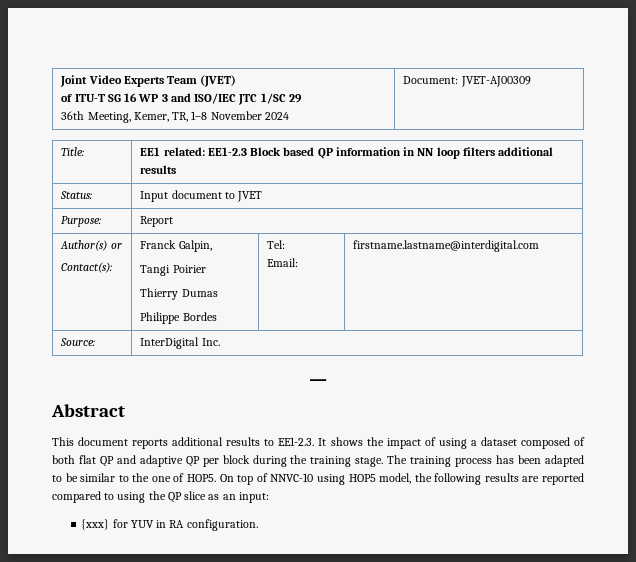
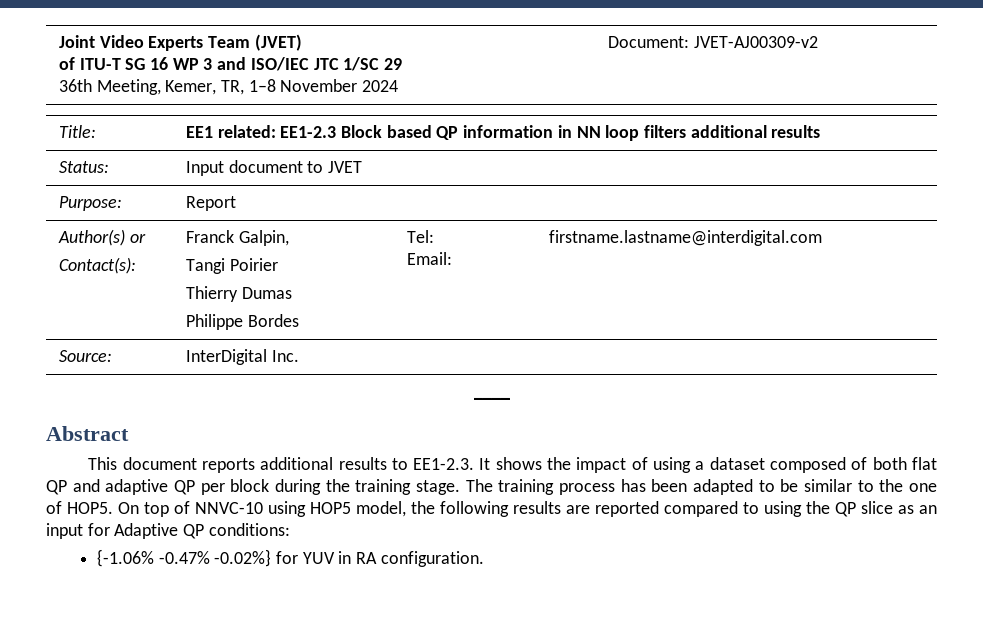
[460,76,531,87] JVET-AJ00309 -> [693,36,818,48] JVET-AJ00309-v2
[238,492,269,503] [81,519,110,530] input: // {xxx} -> [46,523,290,539] [96,549,272,567] input for Adaptive QP conditions: // {-1.06% -0.47% -0.02%}

